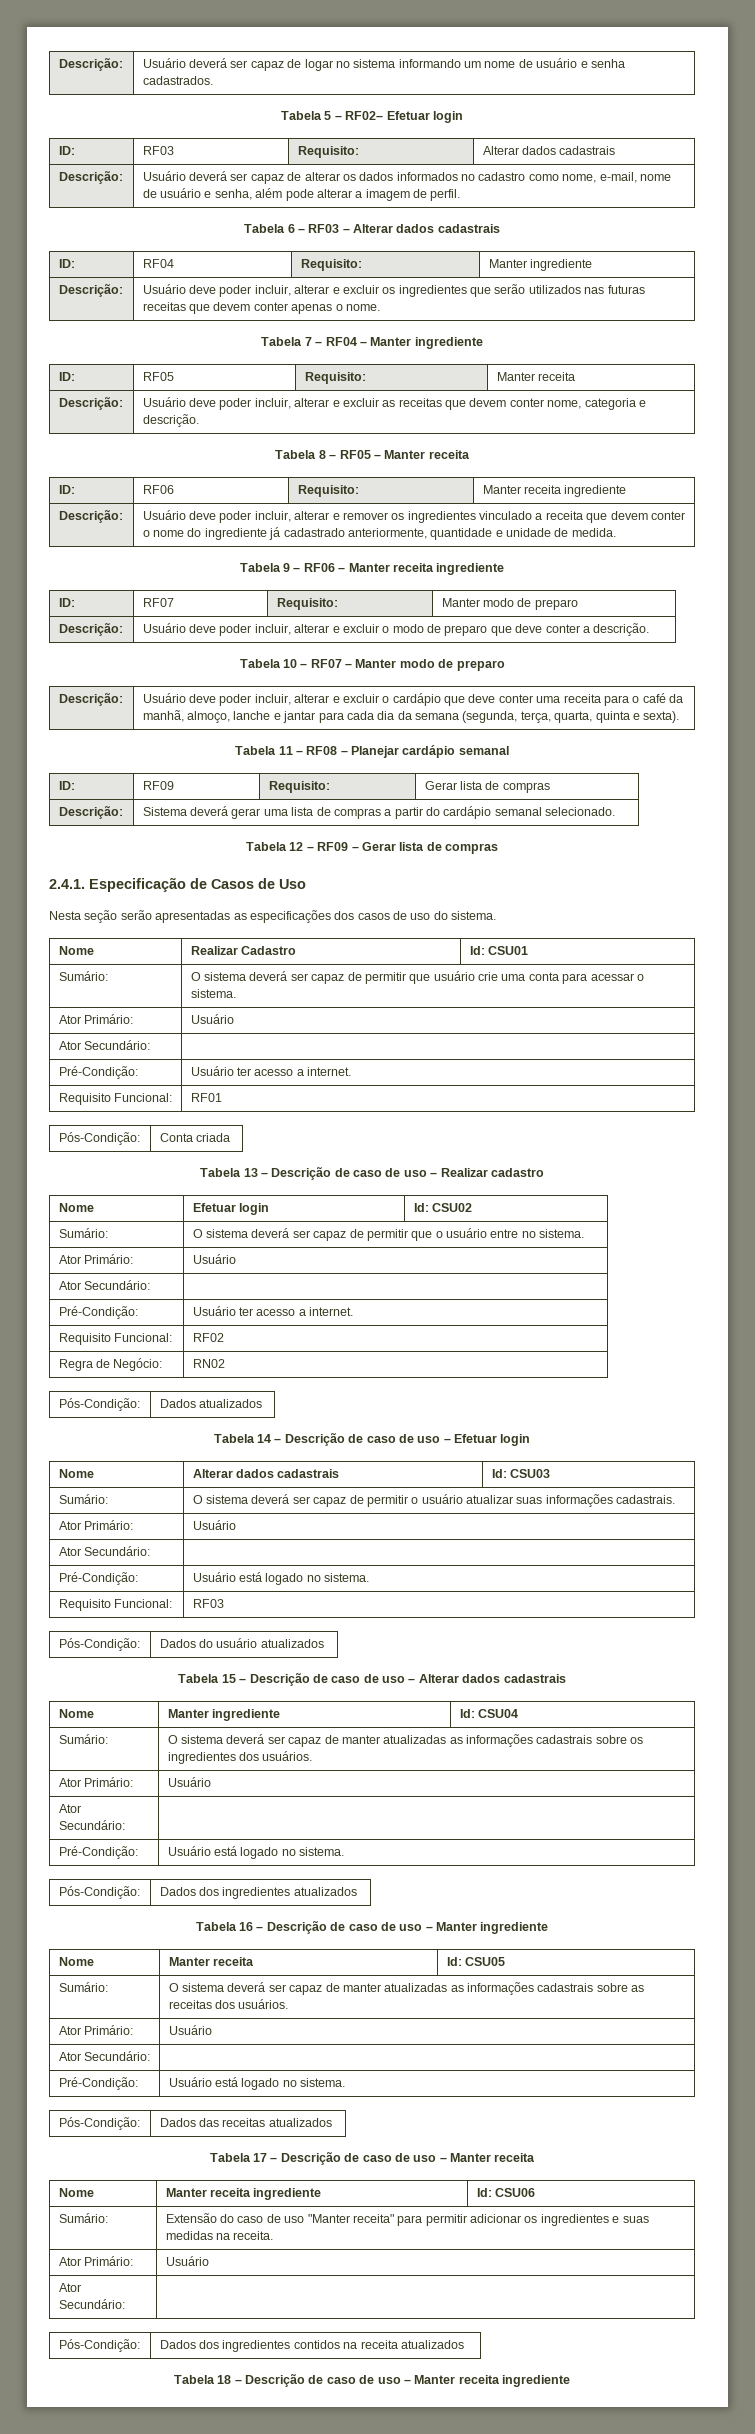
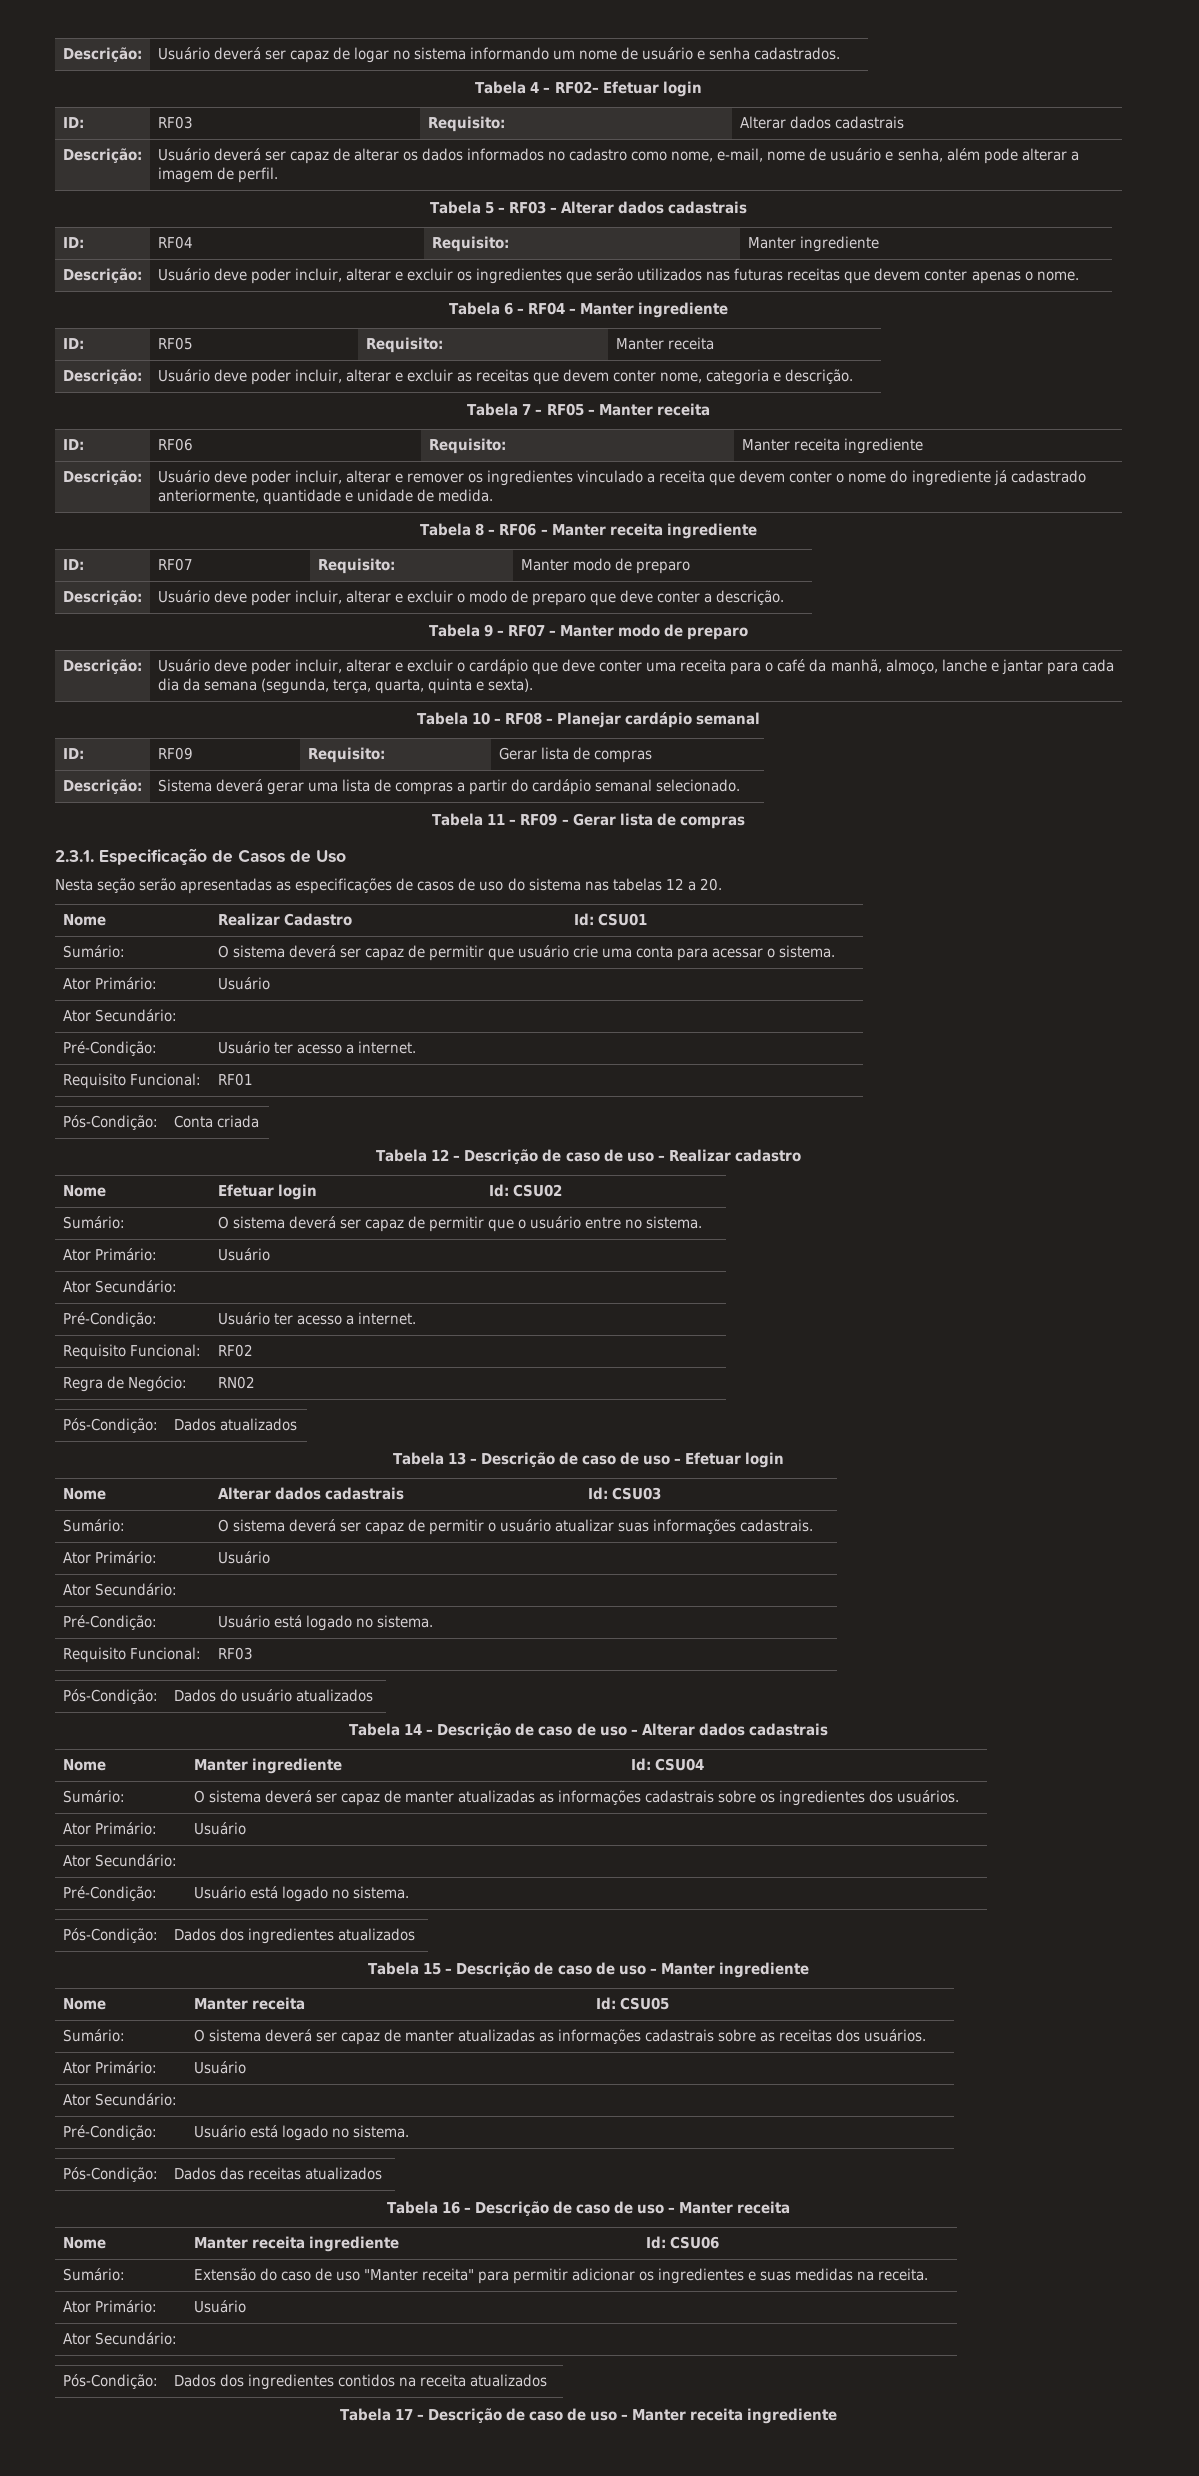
[324,111,332,120] 5 -> [530,82,540,93] 4
[287,224,295,233] 6 -> [484,202,494,214] 5
[304,337,312,346] 7 -> [503,302,513,315] 6
[318,450,326,459] 8 -> [522,404,532,415] 7
[283,563,291,572] 9 -> [475,523,485,536] 8
[282,659,297,668] 10 -> [483,624,493,637] 9
[278,746,293,755] 11 -> [471,712,490,725] 10
[289,842,304,851] 12 -> [487,814,506,825] 11
[49,879,85,889] 2.4.1. -> [55,850,94,862] 2.3.1.
[334,911,355,920] dos -> [396,878,414,891] de
[451,911,497,920] sistema. -> [528,878,722,891] sistema nas tabelas 12 a 20.
[243,1168,258,1177] 13 -> [431,1149,450,1161] 12
[257,1434,271,1443] 14 -> [447,1452,466,1465] 13
[221,1674,236,1683] 15 -> [404,1724,423,1735] 14
[239,1922,253,1931] 16 -> [423,1963,442,1975] 15
[253,2153,267,2162] 17 -> [441,2201,460,2214] 16
[217,2375,232,2384] 18 -> [394,2409,413,2420] 17

